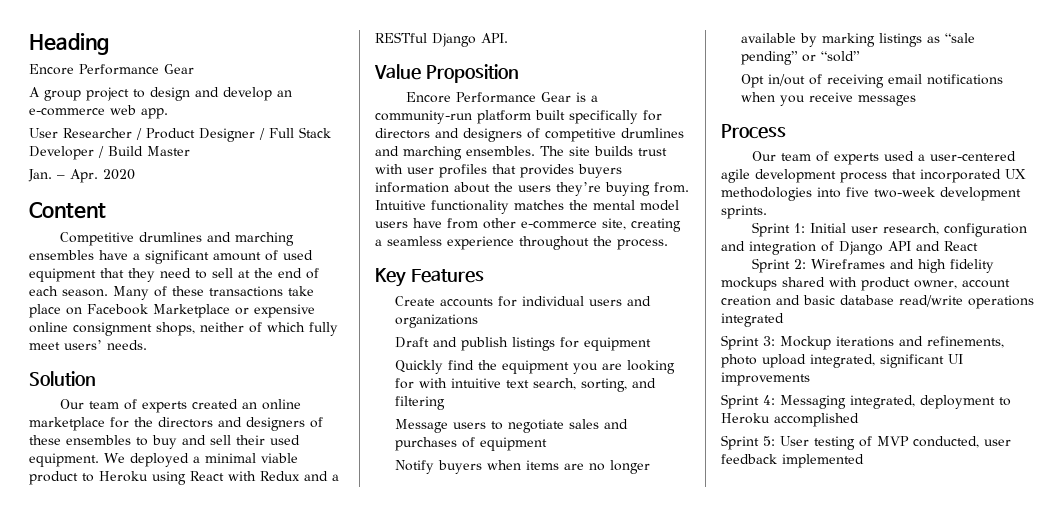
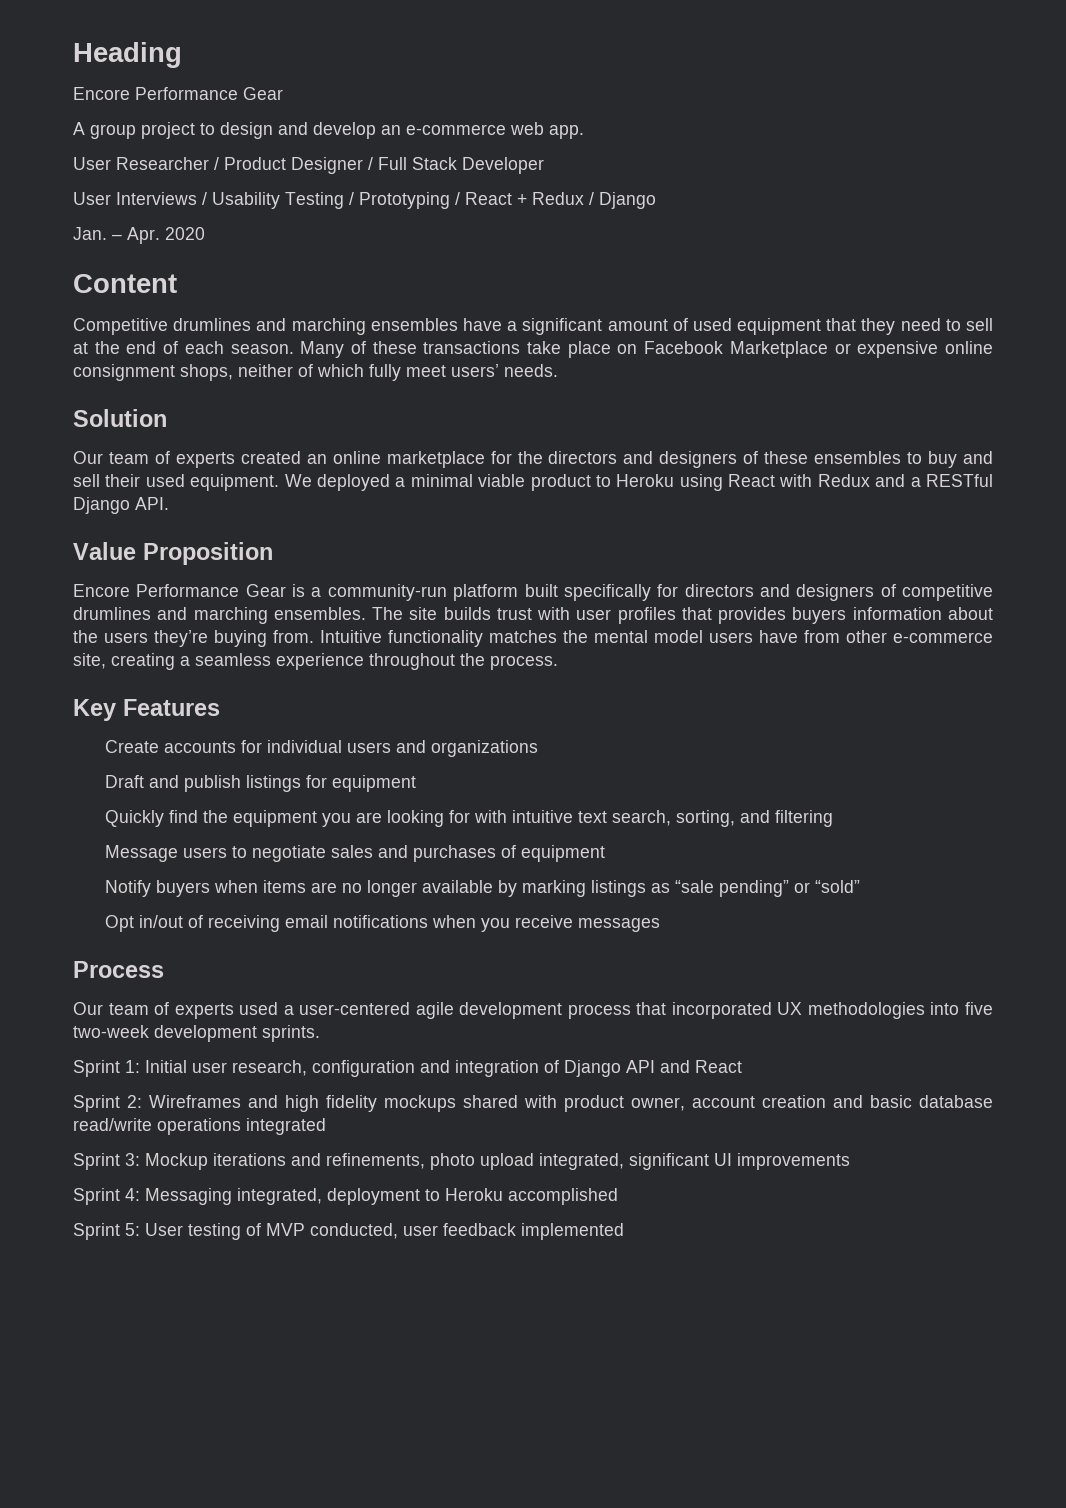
[98,146,190,158] / Build Master -> [73,192,656,209] // User Interviews / Usability Testing / Prototyping / React + Redux / Django

